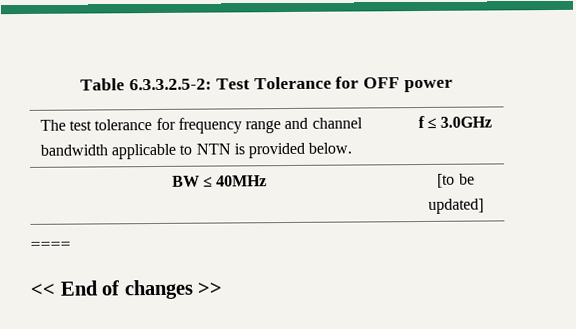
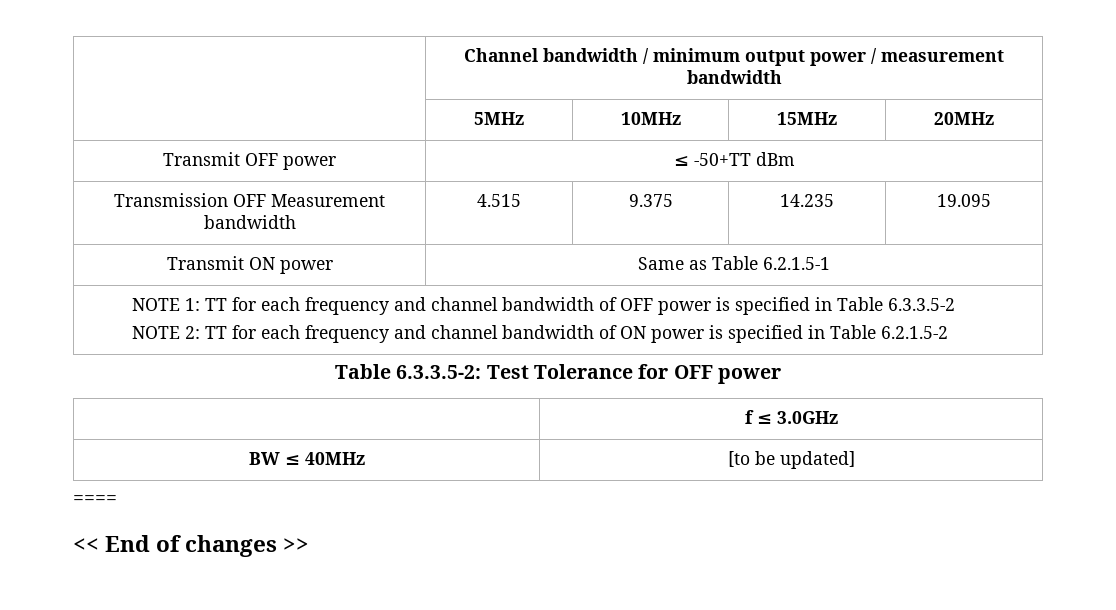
[80,78,213,91] Table 6.3.3.2.5-2: -> [464,48,1004,66] [686,70,782,84] [474,112,524,125] [620,112,681,125] [777,112,837,125] [934,112,994,125] [163,152,336,170] [673,152,795,166] [114,193,385,207] [203,215,296,229] [477,194,521,207] [628,194,673,207] [780,194,834,207] [937,194,991,207] [166,256,333,274] [638,256,830,270] [132,297,956,315] [132,325,949,343] [335,364,482,379] | Channel bandwidth / minimum output power / measurement bandwidth // | 5MHz | 10MHz | 15MHz | 20MHz // Transmit OFF power | ≤ -50+TT dBm // Transmission OFF Measurement bandwidth | 4.515 | 9.375 | 14.235 | 19.095 // Transmit ON power | Same as Table 6.2.1.5-1 // NOTE 1: TT for each frequency and channel bandwidth of OFF power is specified in Table 6.3.3.5-2 // NOTE 2: TT for each frequency and channel bandwidth of ON power is specified in Table 6.2.1.5-2 // Table 6.3.3.5-2:
[39,117,363,134] [39,142,353,160] The test tolerance for frequency range and channel bandwidth applicable to NTN is provided below. -> (781, 376) none

